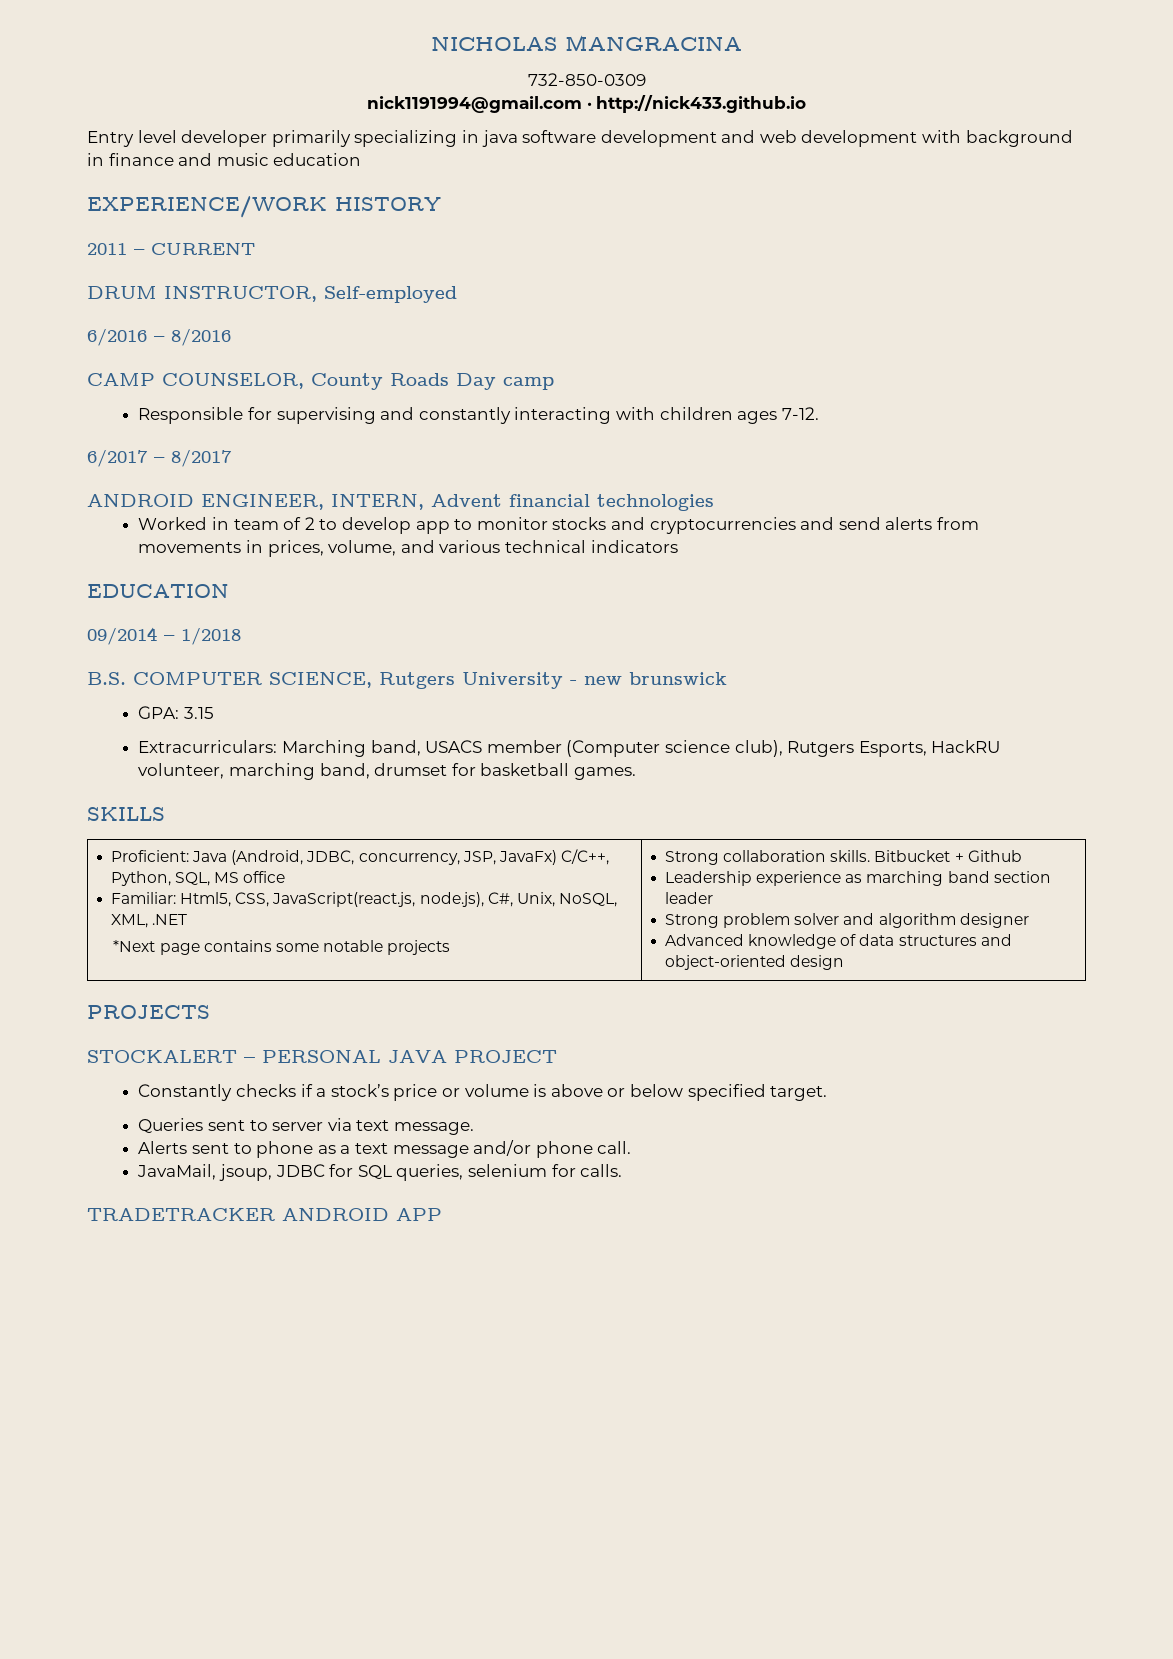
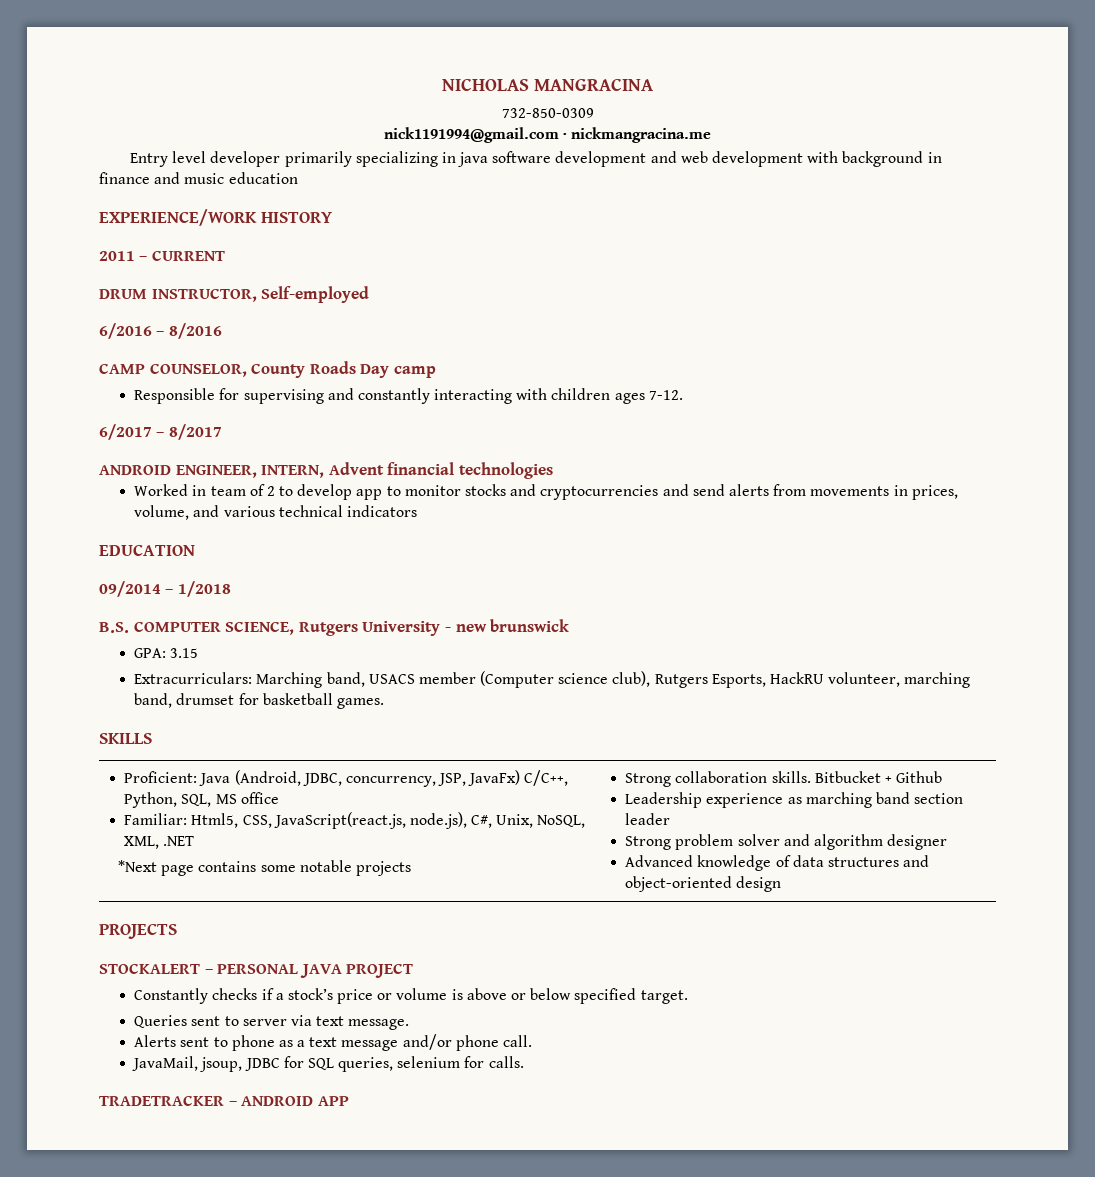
[596,95,807,113] http://nick433.github.io -> [571,127,712,143] nickmangracina.me
(275, 1214) none -> [228,1101,237,1106] –

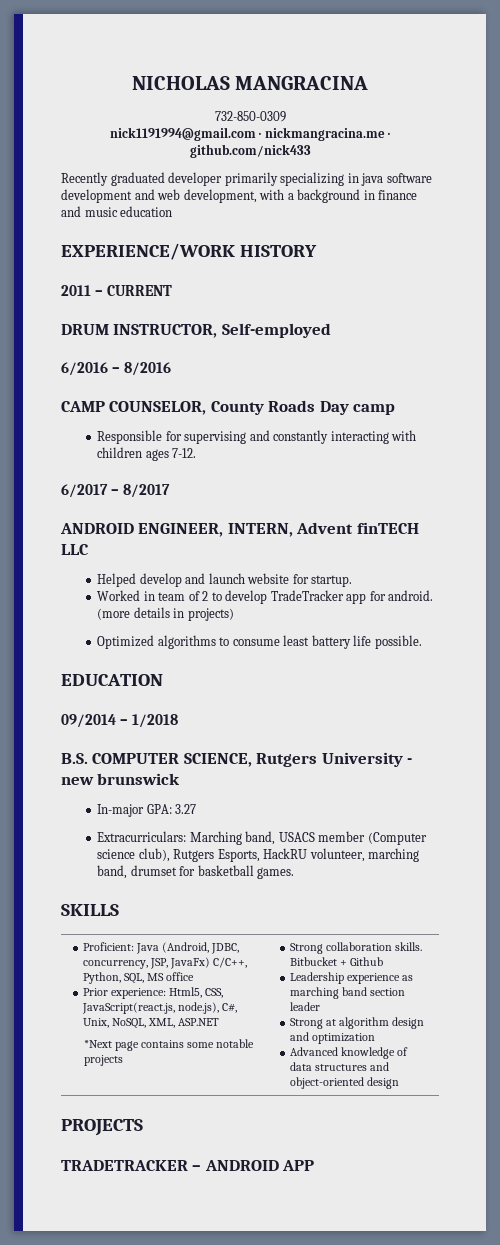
[129,151,207,167] // Entry level -> [388,132,391,138] [189,144,311,158] [61,172,165,186] · github.com/nick433 // Recently graduated
[711,151,839,167] development with -> [183,189,294,203] development, with a
[387,462,553,479] financial technologies -> [356,522,419,534] [61,544,89,555] [97,573,353,587] finTECH LLC // Helped develop and launch website for startup.
[356,484,958,500] [134,505,417,520] app to monitor stocks and cryptocurrencies and send alerts from movements in prices, volume, and various technical indicators -> [270,590,434,604] [97,607,234,621] [97,635,422,649] TradeTracker app for android. (more details in projects) // Optimized algorithms to consume least battery life possible.
[134,648,199,658] GPA: 3.15 -> [97,804,197,817] In-major GPA: 3.27
[124,813,188,825] Familiar: -> [83,988,167,999] Prior experience:
[163,836,195,846] .NET -> [178,1018,220,1026] ASP.NET
[675,834,948,850] problem solver and algorithm designer -> [326,1017,425,1029] [290,1032,376,1044] at algorithm design and optimization
[99,963,414,978] [134,988,688,1004] [134,1015,410,1030] [134,1034,533,1051] [132,1056,524,1072] // STOCKALERT – PERSONAL JAVA PROJECT // Constantly checks if a stock’s price or volume is above or below specified target. // Queries sent to server via text message. // Alerts sent to phone as a text message and/or phone call. // JavaMail, jsoup, JDBC for SQL queries, selenium for calls. -> (143, 1127) none

